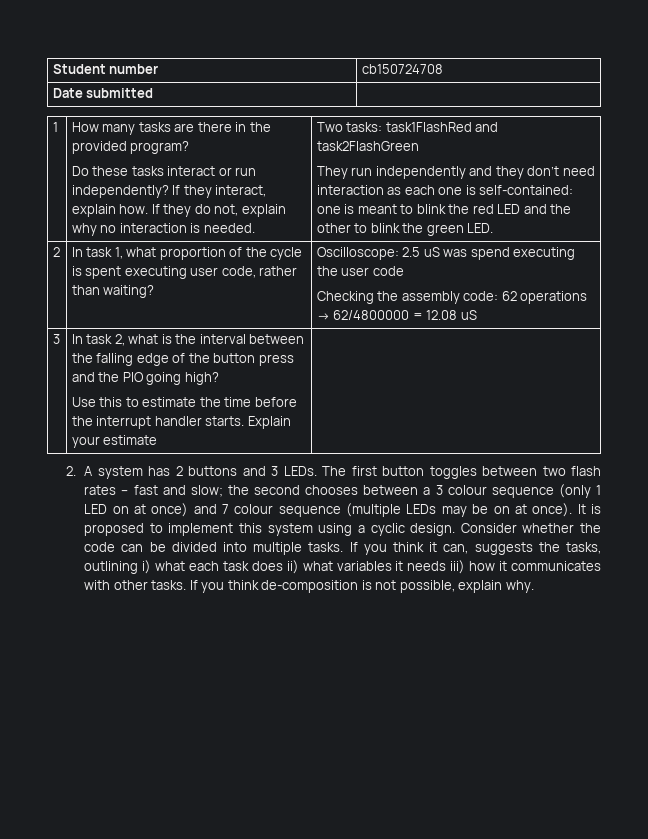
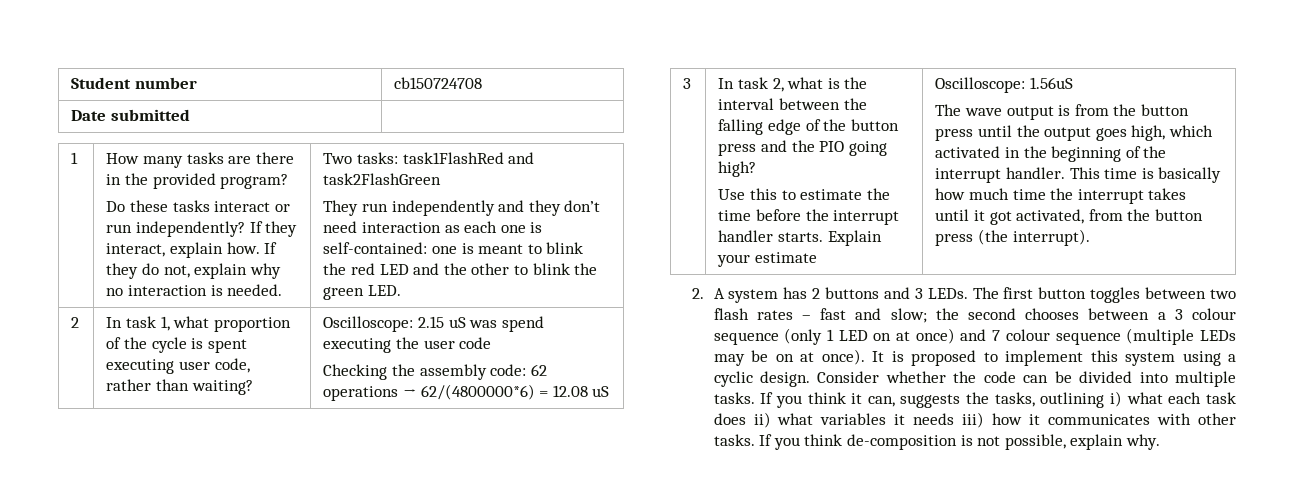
[402,247,421,257] 2.5 -> [417,316,444,328] 2.15
[333,310,410,320] 62/4800000 -> [420,384,535,400] 62/(4800000*6)
(158, 440) none -> [935,77,1073,93] [935,104,1189,120] [935,125,1213,141] [935,146,1167,162] [935,167,1222,183] [935,188,1187,204] [935,209,1203,225] [935,229,1090,246] Oscilloscope: 1.56uS // The wave output is from the button press until the output goes high, which activated in the beginning of the interrupt handler. This time is basically how much time the interrupt takes until it got activated, from the button press (the interrupt).

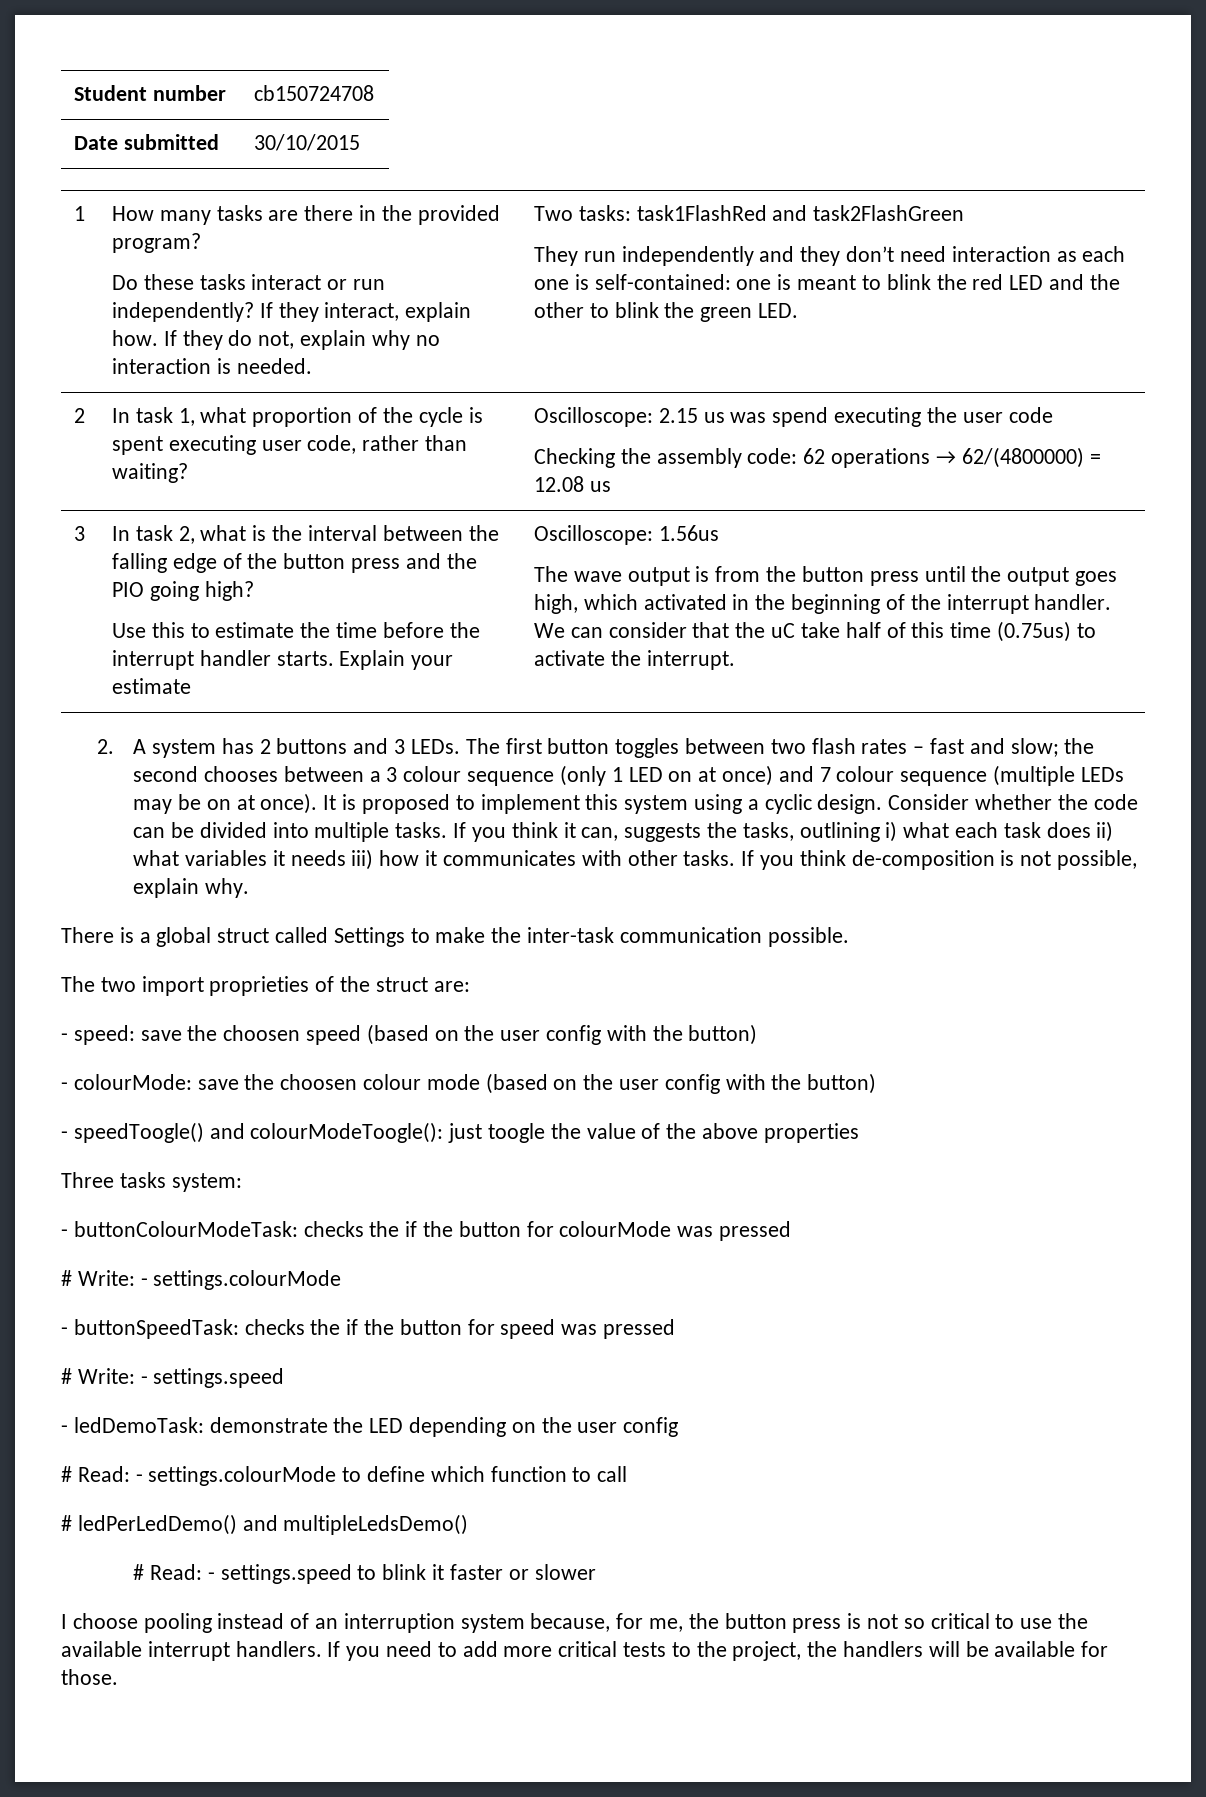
(190, 115) none -> [254,134,361,151] 30/10/2015
[448,317,466,328] uS -> [703,412,725,423] us
[420,384,535,400] 62/(4800000*6) -> [961,447,1084,468] 62/(4800000)
[592,386,610,397] uS -> [589,481,611,492] us
[1029,77,1073,89] 1.56uS -> [658,525,719,541] 1.56us
[1069,167,1222,183] [935,188,1187,204] [935,209,1203,225] [935,229,1090,246] This time is basically how much time the interrupt takes until it got activated, from the button press (the interrupt). -> [534,621,1096,642] [534,650,735,670] We can consider that the uC take half of this time (0.75us) to activate the interrupt.
(1160, 442) none -> [61,927,849,947] [61,976,470,996] [61,1024,758,1045] [61,1073,877,1094] [61,1122,859,1143] [61,1172,242,1192] [61,1221,792,1241] [61,1270,342,1290] [61,1319,676,1339] [61,1368,285,1388] [61,1417,679,1437] [61,1466,628,1486] [61,1514,469,1535] [133,1564,596,1584] [61,1613,1089,1633] [61,1641,1109,1661] [61,1669,118,1685] // There is a global struct called Settings to make the inter-task communication possible. // The two import proprieties of the struct are: // - speed: save the choosen speed (based on the user config with the button) // - colourMode: save the choosen colour mode (based on the user config with the button) // - speedToogle() and colourModeToogle(): just toogle the value of the above properties // Three tasks system: // - buttonColourModeTask: checks the if the button for colourMode was pressed // # Write: - settings.colourMode // - buttonSpeedTask: checks the if the button for speed was pressed // # Write: - settings.speed // - ledDemoTask: demonstrate the LED depending on the user config // # Read: - settings.colourMode to define which function to call // # ledPerLedDemo() and multipleLedsDemo() // # Read: - settings.speed to blink it faster or slower // I choose pooling instead of an interruption system because, for me, the button press is not so critical to use the available interrupt handlers. If you need to add more critical tests to the project, the handlers will be available for those.

